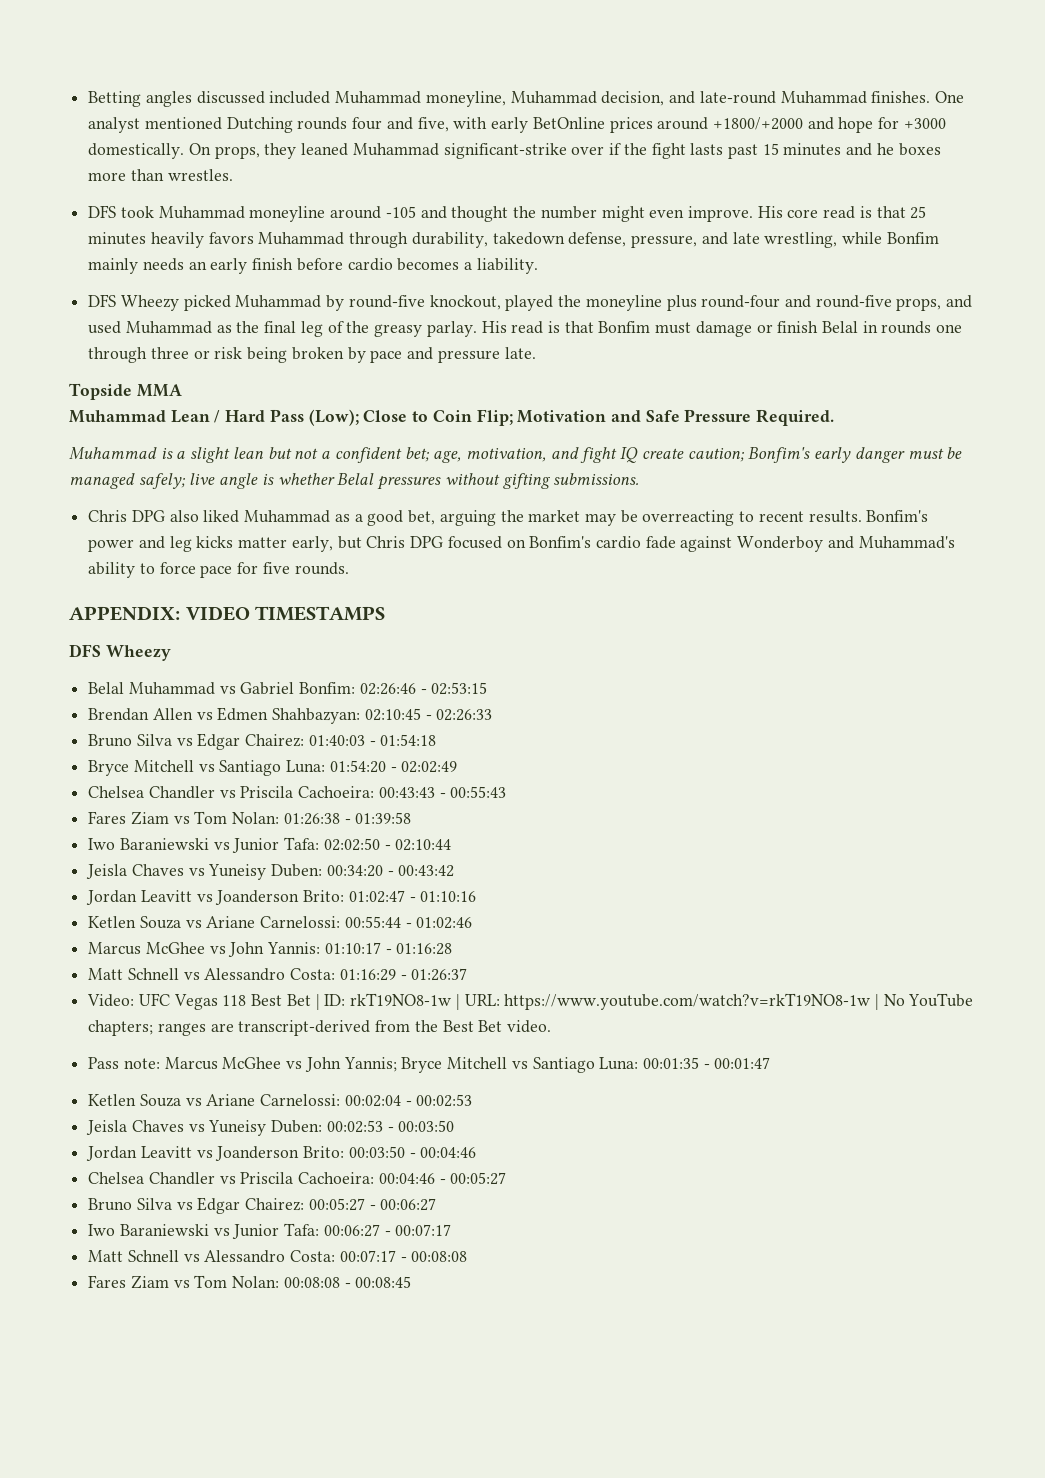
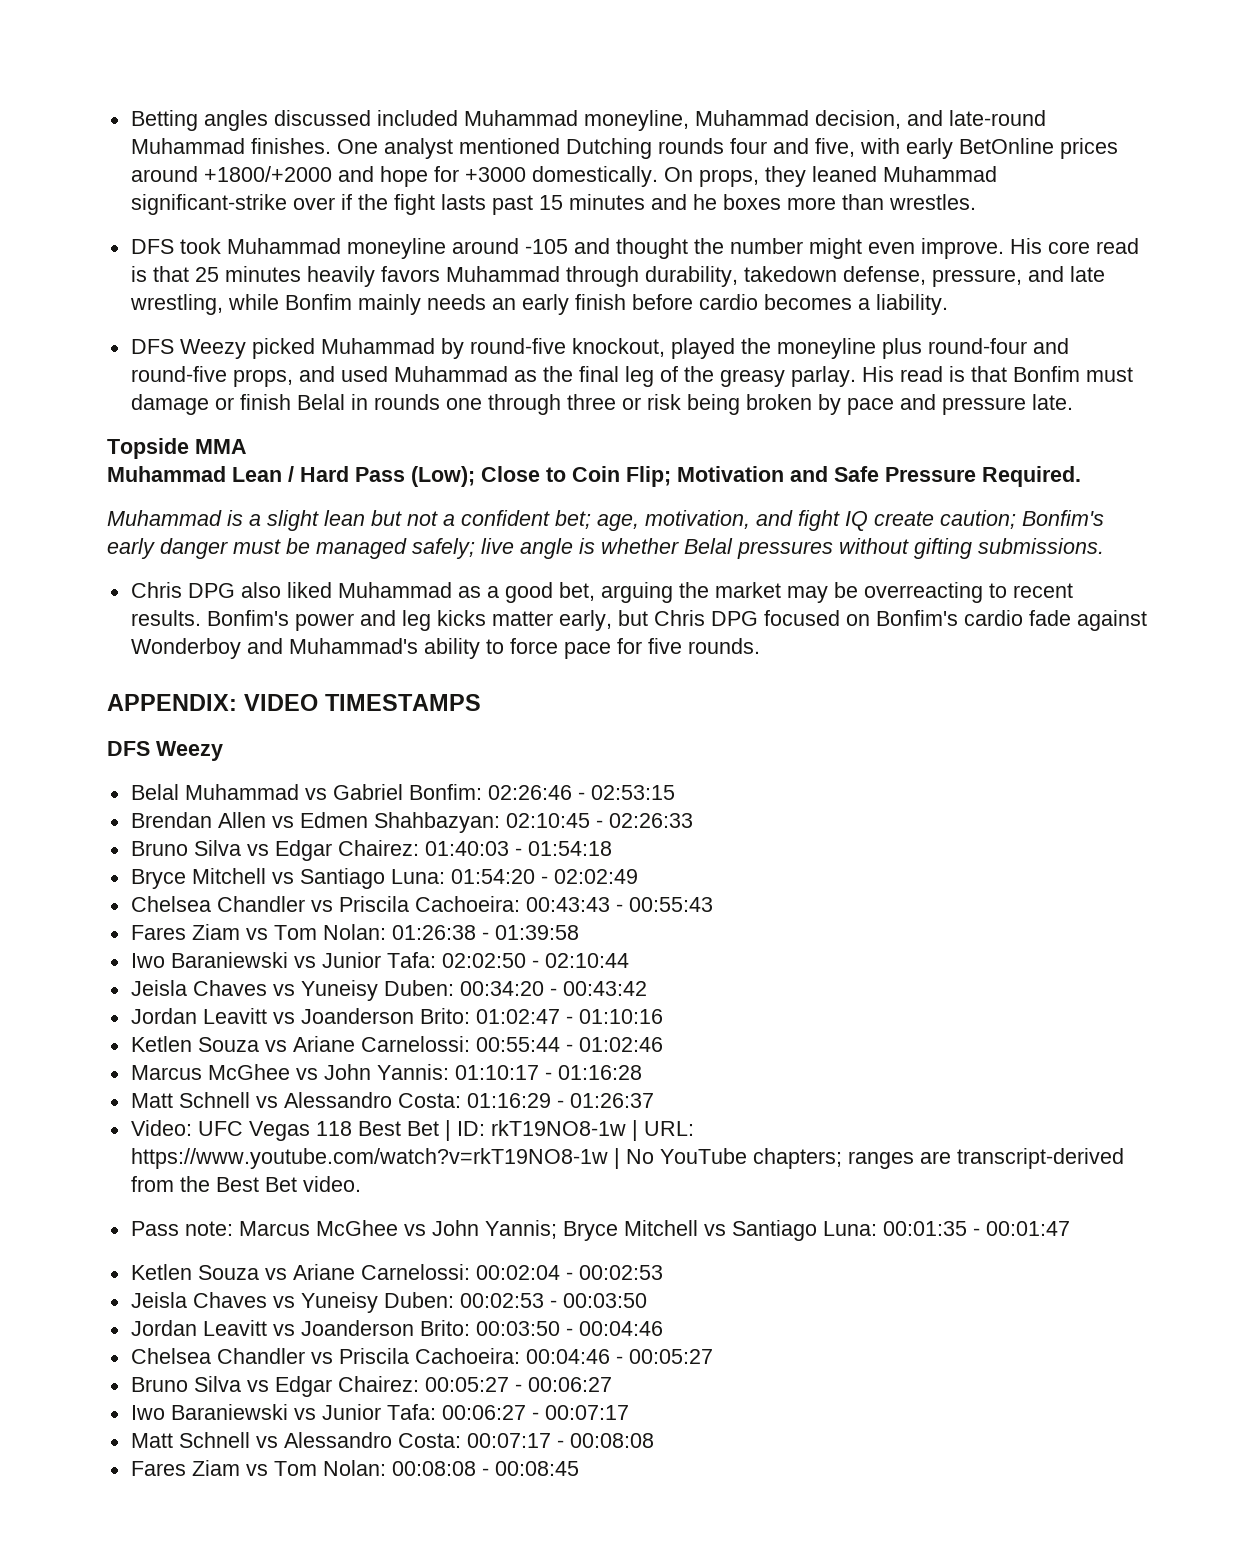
[120,295,179,311] Wheezy -> [179,339,246,359] Weezy
[105,645,171,661] Wheezy -> [156,741,223,761] Weezy

